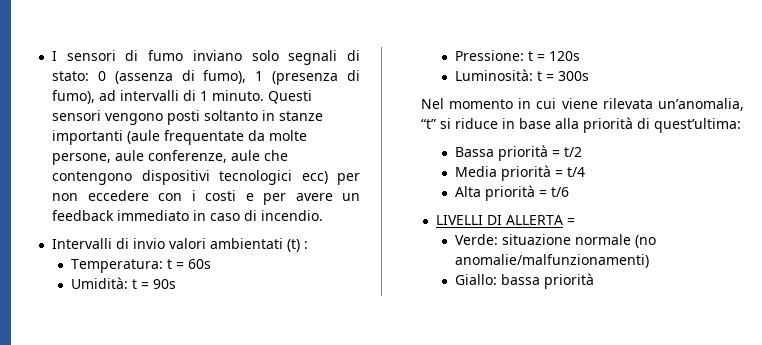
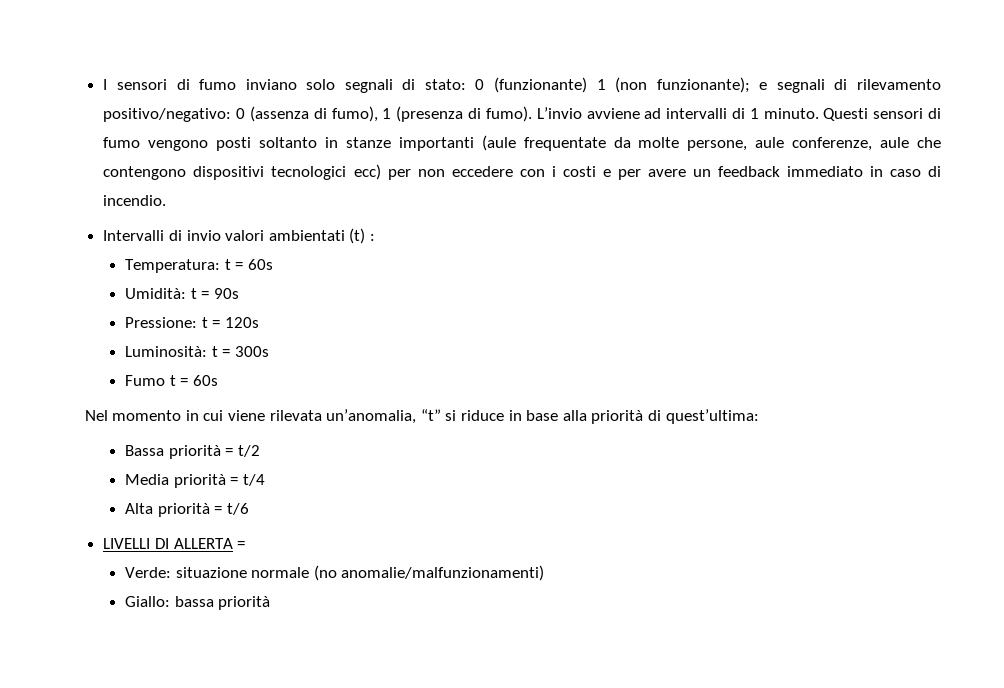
(106, 76) none -> [494,77,941,93] [103,108,246,122] (funzionante) 1 (non funzionante); e segnali di rilevamento positivo/negativo: 0
[52,90,96,104] fumo), -> [485,106,640,122] fumo). L’invio avviene
(102, 115) none -> [927,108,941,119] [103,137,141,148] di fumo
(589, 76) none -> [125,375,218,386] // Fumo t = 60s

